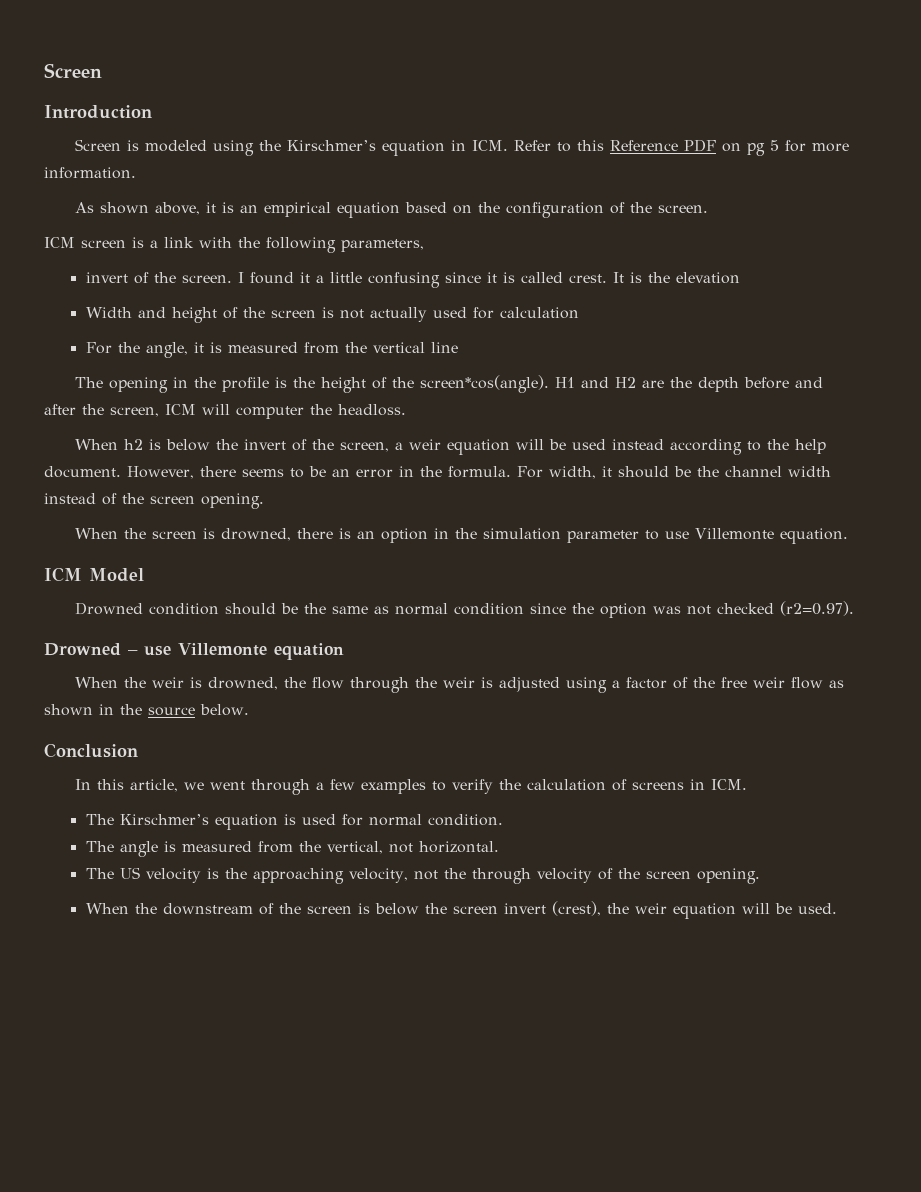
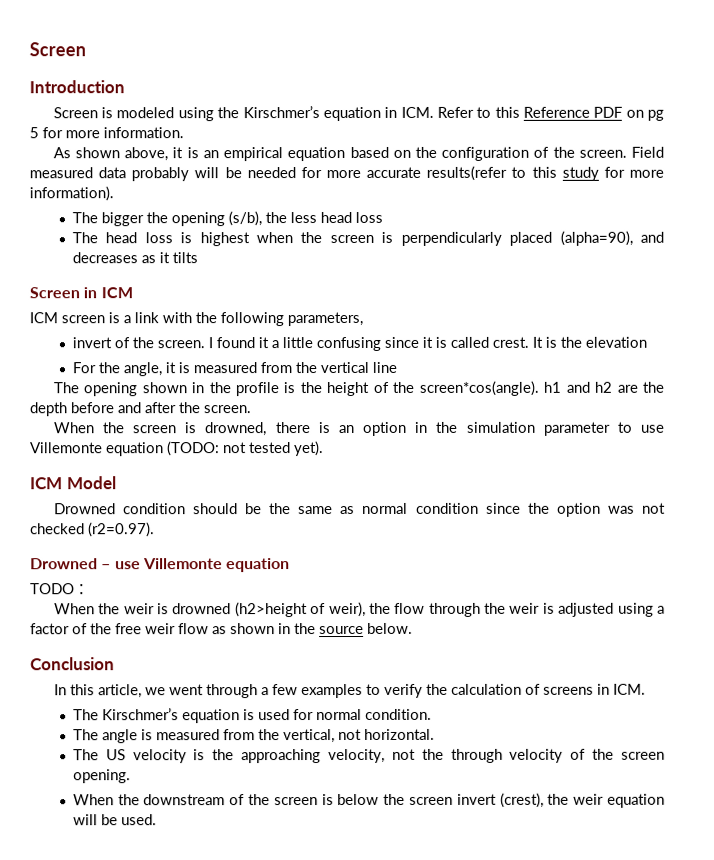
(708, 209) none -> [631,146,664,158] [29,165,664,182] [29,186,114,202] [71,211,383,227] [71,230,664,247] [71,252,198,264] [29,287,133,299] Field measured data probably will be needed for more accurate results(refer to this study for more information). // The bigger the opening (s/b), the less head loss // The head loss is highest when the screen is perpendicularly placed (alpha=90), and decreases as it tilts // Screen in ICM
[85,307,579,323] // Width and height of the screen is not actually used for calculation -> (647, 342) none
(168, 385) none -> [141,382,187,394] shown
[554,377,636,388] H1 and H2 -> [543,381,613,393] h1 and h2
[110,404,406,419] [74,439,826,455] [44,466,831,479] [44,493,264,509] screen, ICM will computer the headloss. // When h2 is below the invert of the screen, a weir equation will be used instead according to the help document. However, there seems to be an error in the formula. For width, it should be the channel width instead of the screen opening. -> [203,405,251,414] screen.
[779,528,848,544] equation. -> [106,441,324,457] equation (TODO: not tested yet).
(344, 651) none -> [30,583,90,595] // TODO：
[207,677,278,690] drowned, -> [172,601,366,618] drowned (h2>height of weir),

